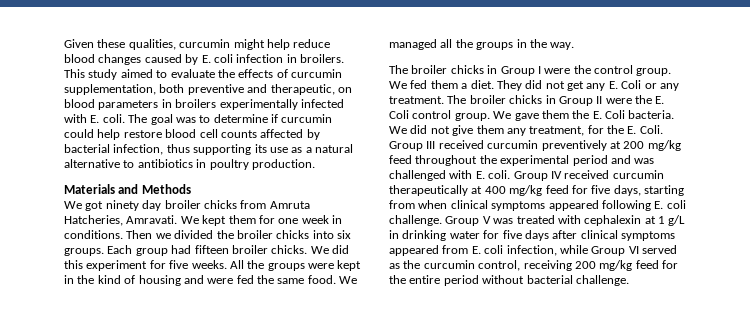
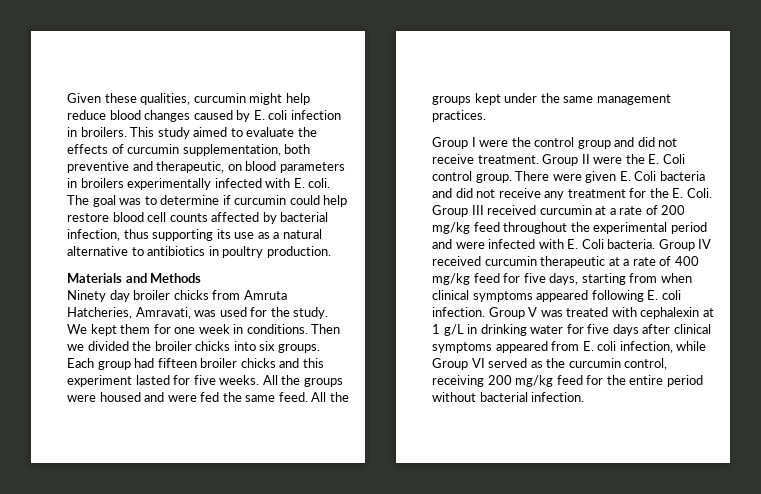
[64,200,139,211] We got ninety -> [67,290,106,302] Ninety
[126,215,178,224] Amravati. -> [135,307,329,319] Amravati, was used for the study.
[271,245,349,254] chicks. We did -> [240,358,300,368] chicks and
(148, 265) none -> [135,375,170,385] lasted
[337,260,362,271] [64,275,181,286] kept in the kind of housing -> [99,392,141,402] housed
[307,275,358,284] [389,39,575,50] [389,65,498,74] food. We managed all the groups in the way. // The broiler chicks in -> [278,392,349,402] [432,93,671,105] [432,110,486,122] feed. All the groups kept under the same management practices. //
[636,68,672,76] [389,80,679,91] [389,95,556,104] group. We fed them a diet. They did not get any E. Coli or any treatment. The broiler chicks in -> [577,137,678,149] [432,154,539,164] group and did not receive treatment.
[493,110,675,121] [389,125,585,136] We gave them the E. Coli bacteria. We did not give them any treatment, -> [515,171,705,183] [432,188,626,200] There were given E. Coli bacteria and did not receive any treatment
[541,140,621,151] preventively at -> [595,205,658,215] at a rate of
[634,158,655,164] [389,170,664,181] [389,185,483,196] was challenged with E. coli. Group IV received curcumin therapeutically at -> [455,239,712,251] [432,256,672,268] were infected with E. Coli bacteria. Group IV received curcumin therapeutic at a rate of
[389,215,442,226] challenge. -> [432,307,485,317] infection.
[575,275,629,286] challenge. -> [531,392,585,402] infection.

